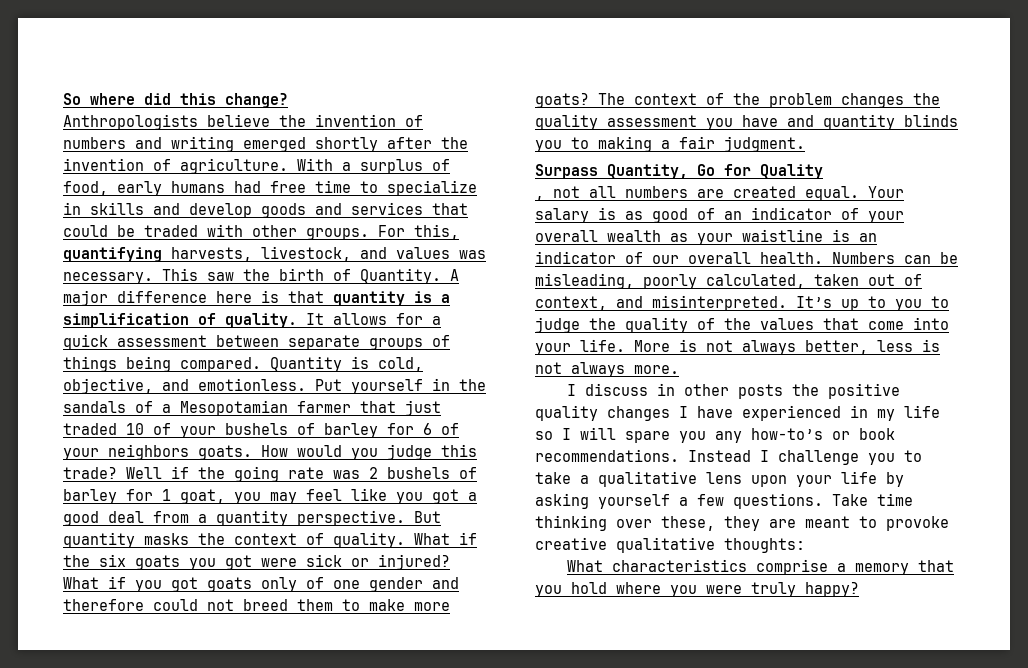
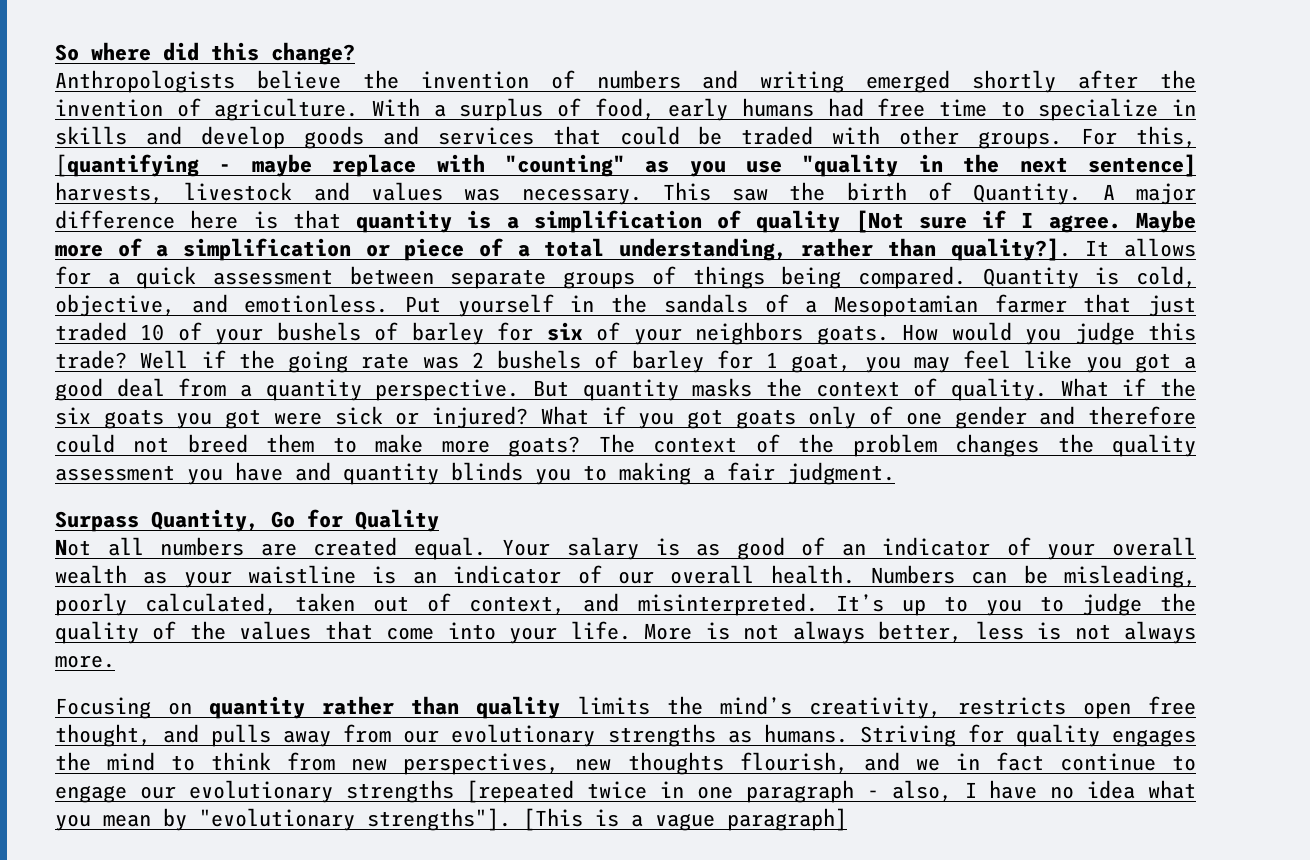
[63,246,351,262] quantifying harvests, livestock, -> [55,154,1196,177] [55,182,293,204] [quantifying - maybe replace with "counting" as you use "quality in the next sentence] harvests, livestock
[225,313,297,328] quality. -> [756,210,1196,233] [55,238,1071,261] quality [Not sure if I agree. Maybe more of a simplification or piece of a total understanding, rather than quality?].
[423,423,432,435] 6 -> [546,322,583,341] six
[535,186,580,201] , not -> [55,539,91,556] Not
[567,383,901,399] [535,405,940,421] [535,427,895,443] [535,449,922,465] [535,471,904,487] [535,493,913,509] [535,515,949,531] [535,537,805,553] [567,559,955,575] [535,582,859,597] I discuss in other posts the positive quality changes I have experienced in my life so I will spare you any how-to’s or book recommendations. Instead I challenge you to take a qualitative lens upon your life by asking yourself a few questions. Take time thinking over these, they are meant to provoke creative qualitative thoughts: // What characteristics comprise a memory that you hold where you were truly happy? -> [55,696,1196,719] [55,724,1197,747] [55,752,1197,775] [55,780,1196,803] [55,808,847,831] Focusing on quantity rather than quality limits the mind’s creativity, restricts open free thought, and pulls away from our evolutionary strengths as humans. Striving for quality engages the mind to think from new perspectives, new thoughts flourish, and we in fact continue to engage our evolutionary strengths [repeated twice in one paragraph - also, I have no idea what you mean by "evolutionary strengths"]. [This is a vague paragraph]

